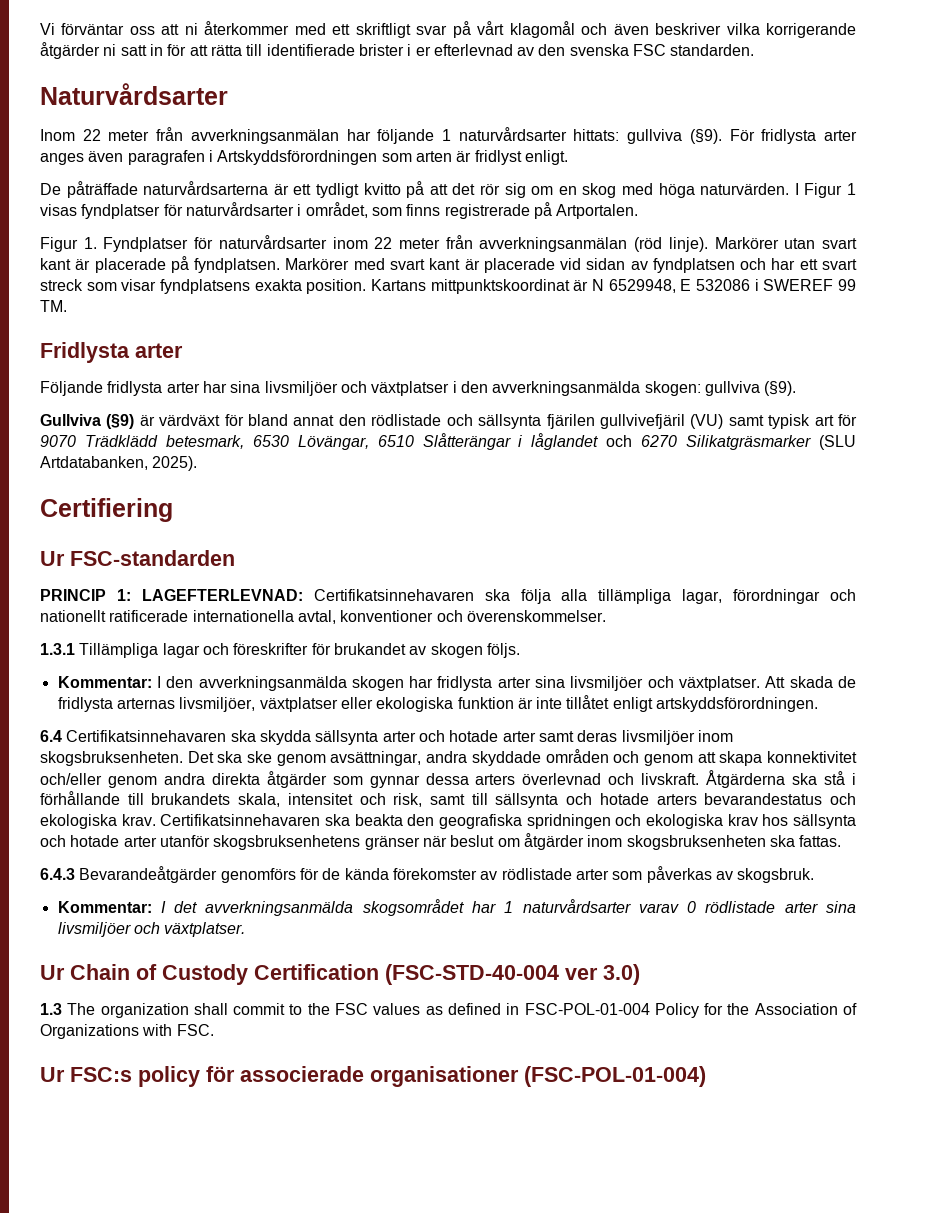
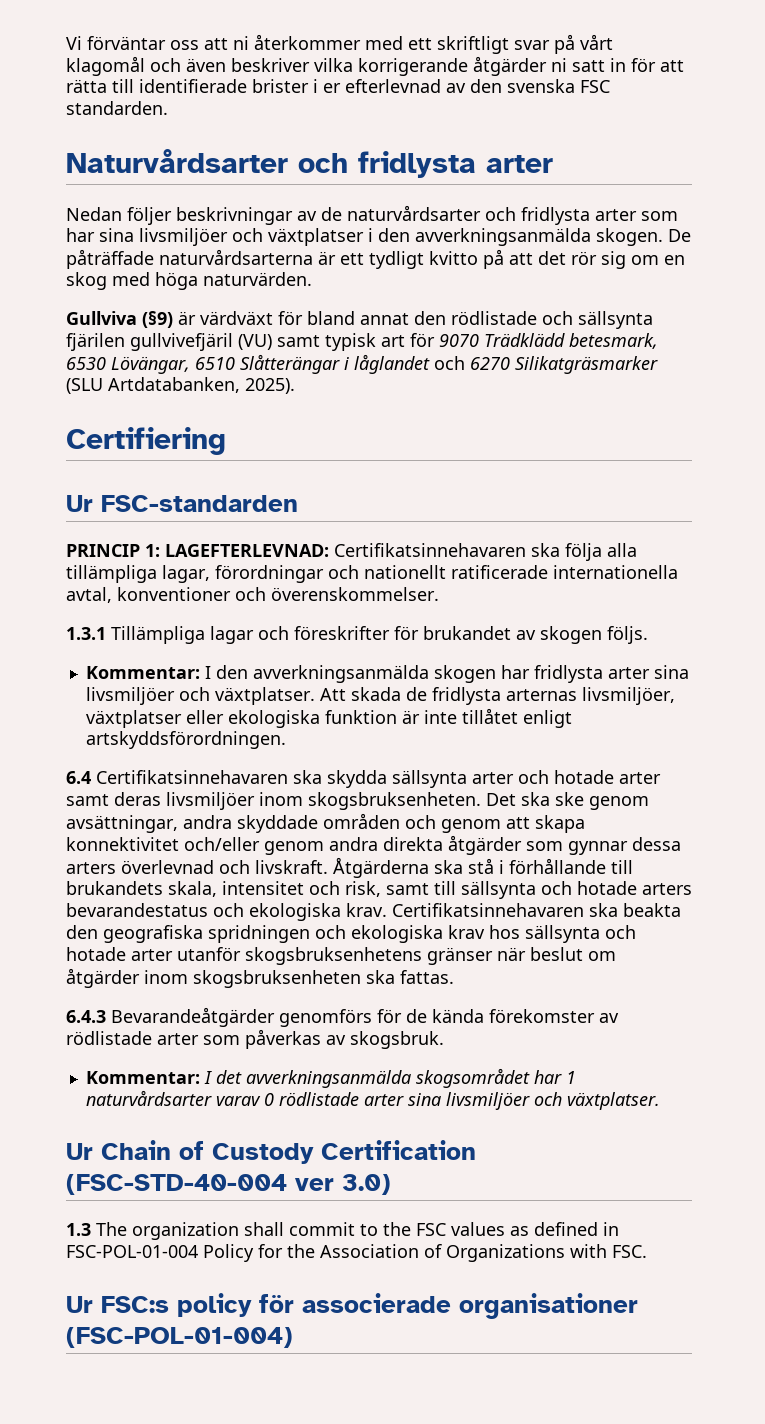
[40,127,857,144] [40,150,568,165] // Inom 22 meter från avverkningsanmälan har följande 1 naturvårdsarter hittats: gullviva (§9). För fridlysta arter anges även paragrafen i Artskyddsförordningen som arten är fridlyst enligt. // -> [298,151,553,178] [66,205,678,225] [66,228,663,246] och fridlysta arter // Nedan följer beskrivningar av de naturvårdsarter och fridlysta arter som har sina livsmiljöer och växtplatser i den avverkningsanmälda skogen.
[794,183,857,198] [40,202,639,219] [40,235,857,252] [40,256,858,273] [40,279,856,294] [40,300,67,312] [40,342,183,363] [40,381,797,396] I Figur 1 visas fyndplatser för naturvårdsarter i området, som finns registrerade på Artportalen. // Figur 1. Fyndplatser för naturvårdsarter inom 22 meter från avverkningsanmälan (röd linje). Markörer utan svart kant är placerade på fyndplatsen. Markörer med svart kant är placerade vid sidan av fyndplatsen och har ett svart streck som visar fyndplatsens exakta position. Kartans mittpunktskoordinat är N 6529948, E 532086 i SWEREF 99 TM. // Fridlysta arter // Följande fridlysta arter har sina livsmiljöer och växtplatser i den avverkningsanmälda skogen: gullviva (§9). -> (312, 279) none

